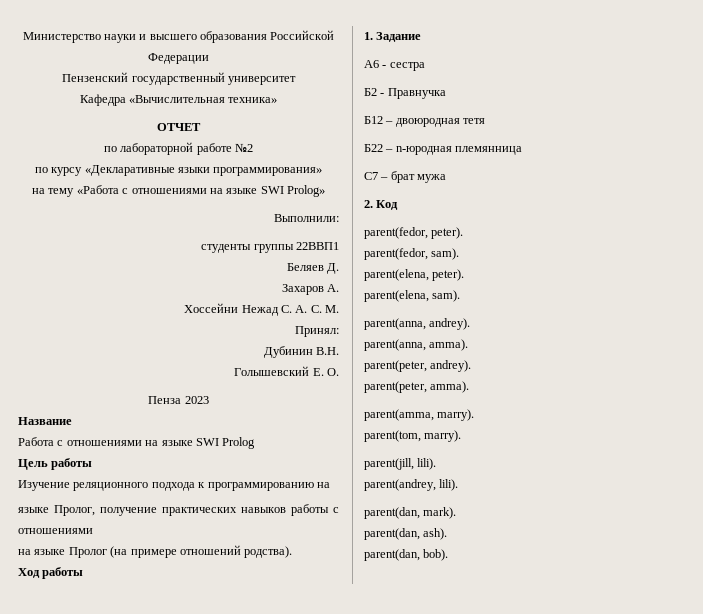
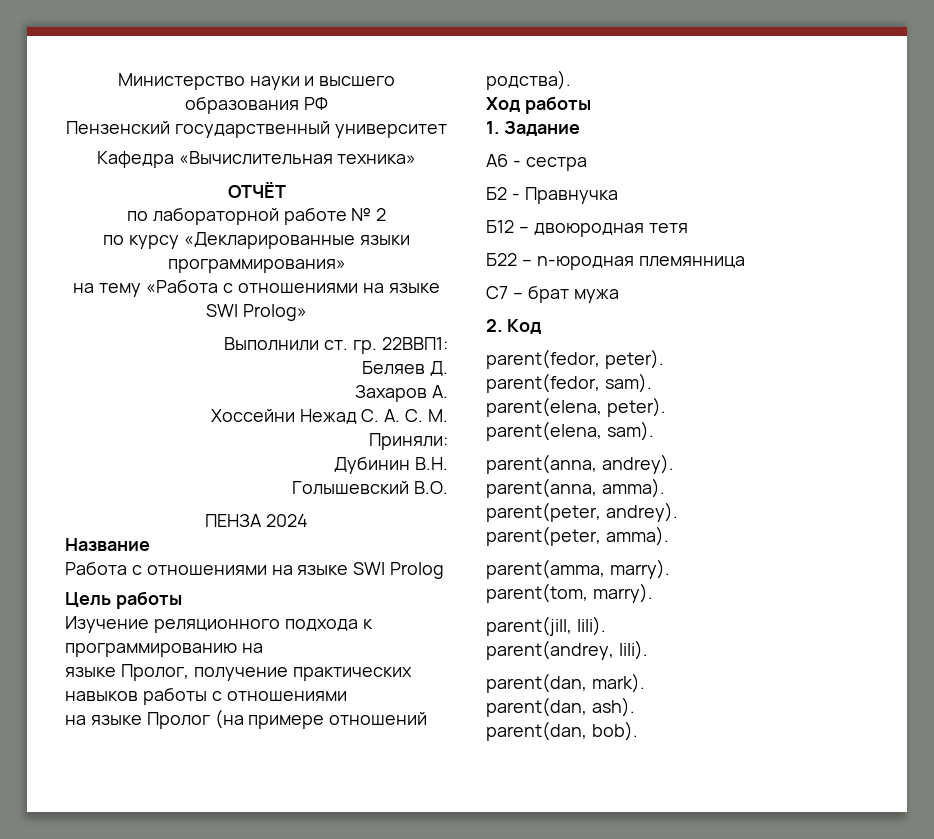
[270,30,335,40] [148,53,209,64] Российской Федерации -> [303,97,328,110] РФ
[157,123,201,131] ОТЧЕТ -> [227,181,286,198] ОТЧЁТ
[235,143,254,152] №2 -> [351,207,387,221] № 2
[84,165,175,176] «Декларативные -> [183,232,355,249] «Декларированные
[274,214,339,222] [201,242,339,253] Выполнили: // студенты группы 22ВВП1 -> [224,337,449,354] Выполнили ст. гр. 22ВВП1:
[295,326,339,337] Принял: -> [369,433,448,450] Приняли:
[312,368,339,376] [148,396,209,404] Е. О. // Пенза 2023 -> [414,481,448,494] [205,514,308,527] В.О. // ПЕНЗА 2024

